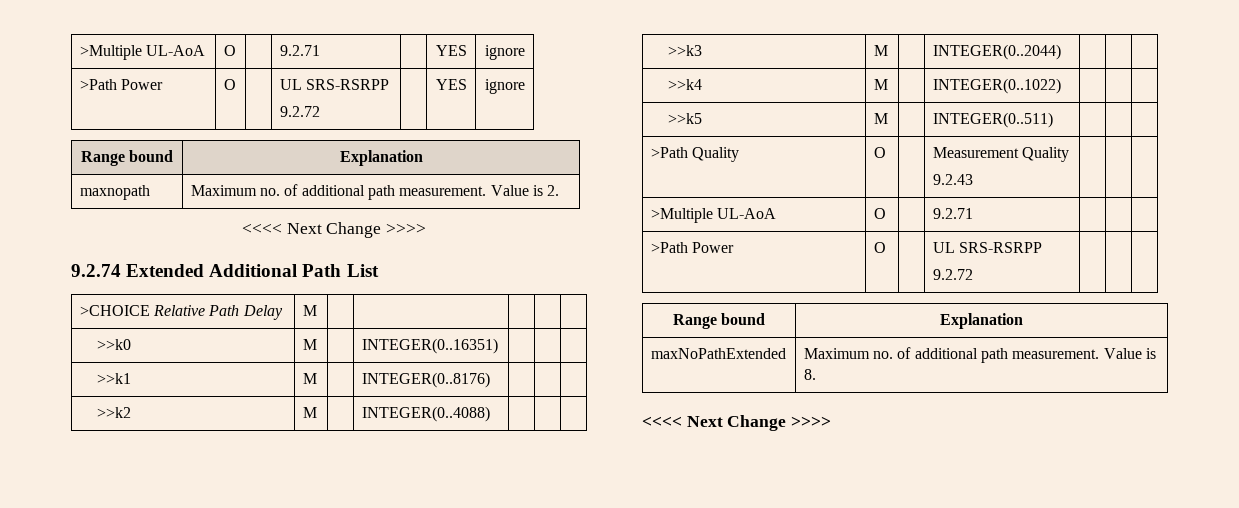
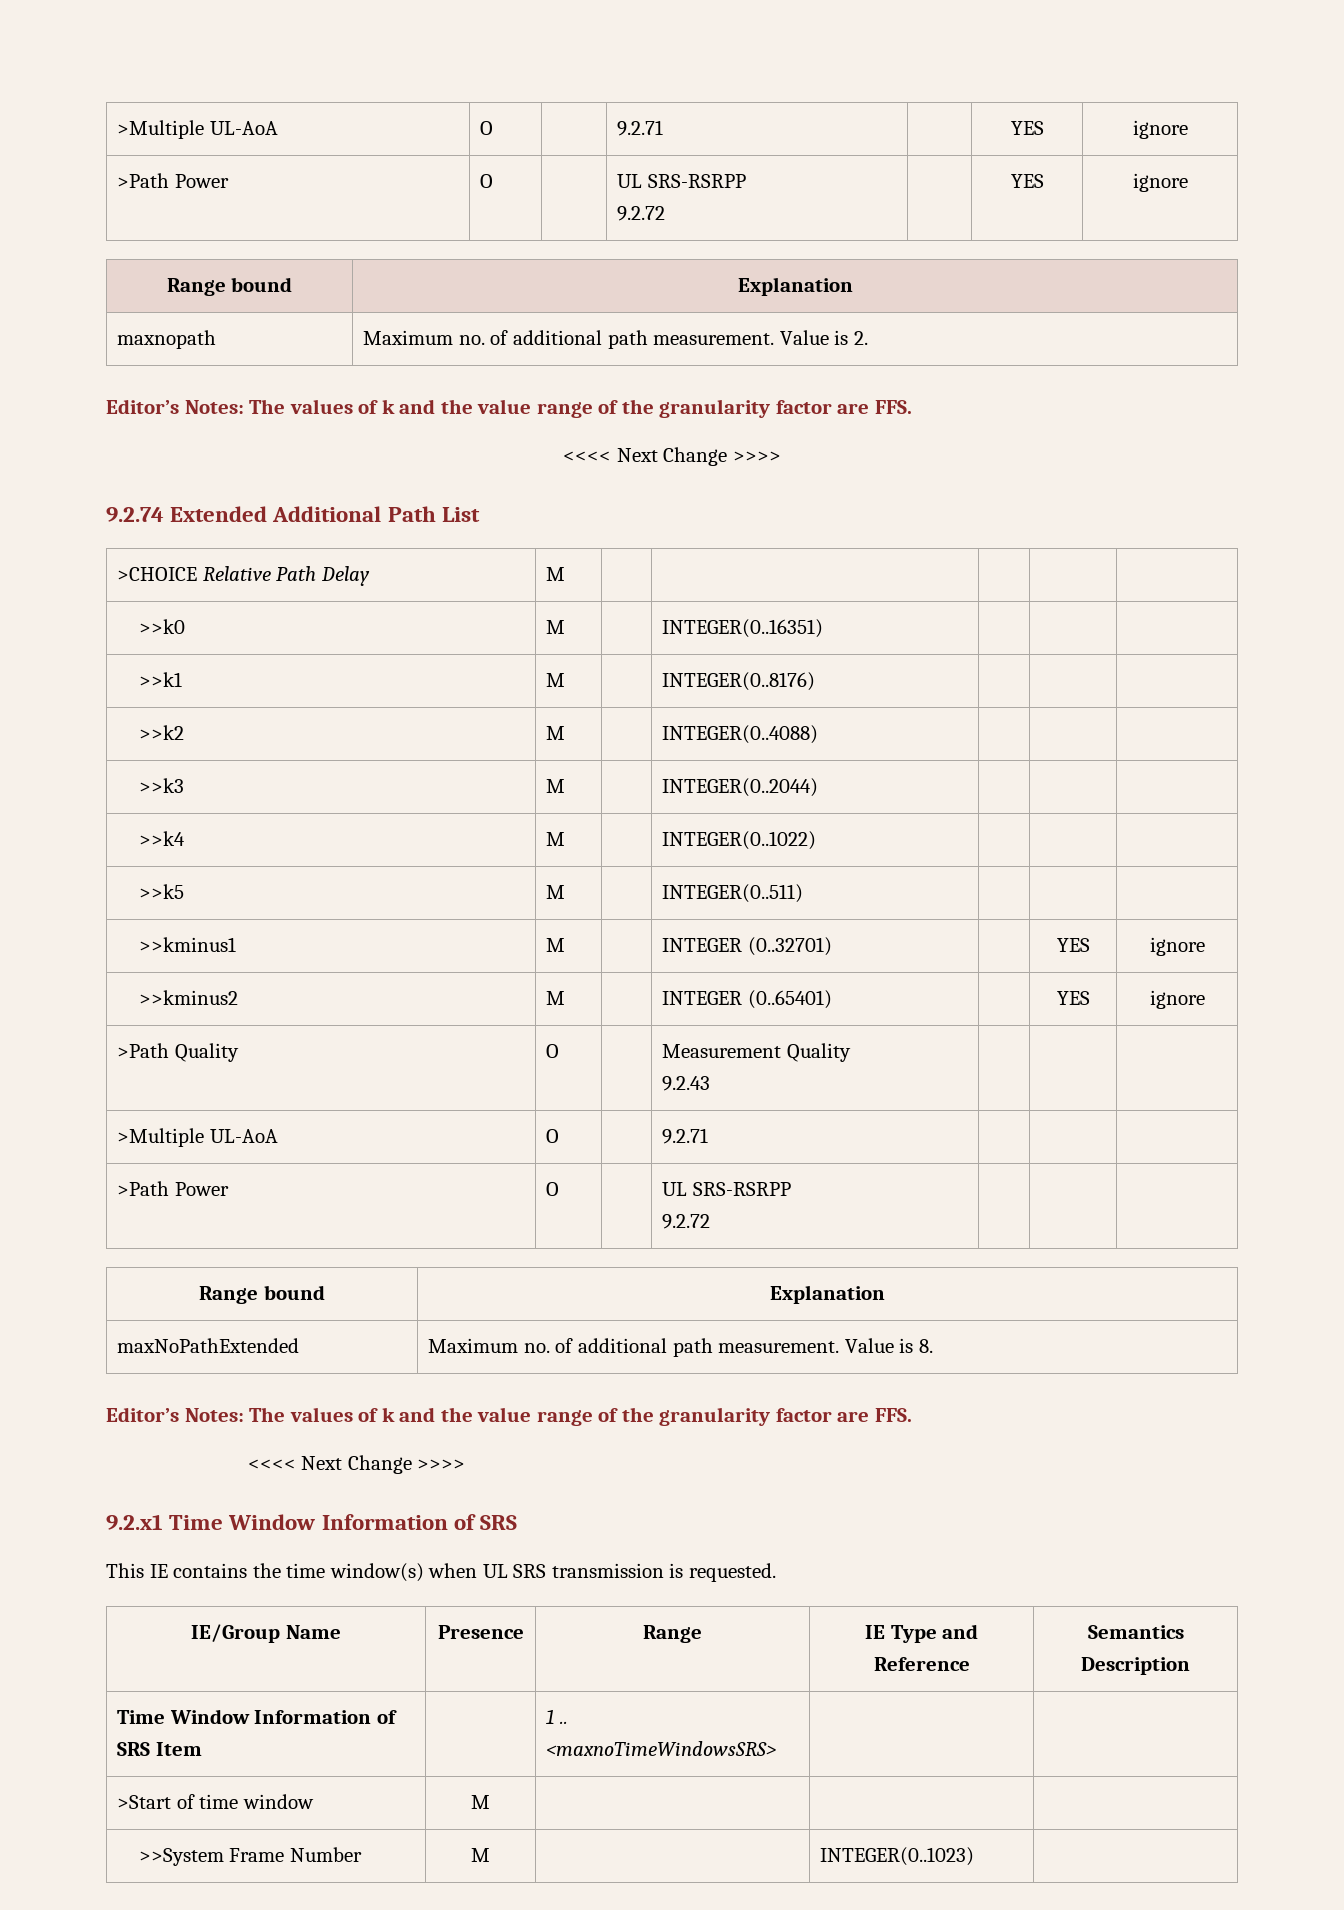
(560, 190) none -> [106,399,913,418] // Editor’s Notes: The values of k and the value range of the granularity factor are FFS.
(1053, 120) none -> [138,937,236,952] [546,938,566,952] [662,937,832,956] [1056,938,1090,952] [1149,937,1205,956] [138,990,238,1005] [546,991,566,1005] [662,990,832,1009] [1056,991,1090,1005] [1149,990,1205,1009] // >>kminus1 | M | | INTEGER (0..32701) | | YES | ignore // >>kminus2 | M | | INTEGER (0..65401) | | YES | ignore
[642,415,832,431] <<<< Next Change >>>> -> [106,1407,913,1426] [247,1455,466,1474] [106,1514,518,1530] [106,1563,776,1582] [191,1624,341,1643] [437,1625,524,1639] [643,1625,702,1643] [864,1624,979,1643] [873,1657,970,1671] [1087,1625,1184,1639] [1081,1657,1190,1675] [117,1709,398,1724] [117,1742,202,1756] [546,1709,568,1724] [546,1741,777,1756] [117,1794,315,1809] [471,1795,490,1809] [138,1847,362,1866] [471,1848,490,1862] [820,1847,975,1866] Editor’s Notes: The values of k and the value range of the granularity factor are FFS. // <<<< Next Change >>>> // 9.2.x1 Time Window Information of SRS // This IE contains the time window(s) when UL SRS transmission is requested. // IE/Group Name | Presence | Range | IE Type and Reference | Semantics Description // Time Window Information of SRS Item | | 1 .. <maxnoTimeWindowsSRS> | | // >Start of time window | M | | | // >>System Frame Number | M | | INTEGER(0..1023) |

